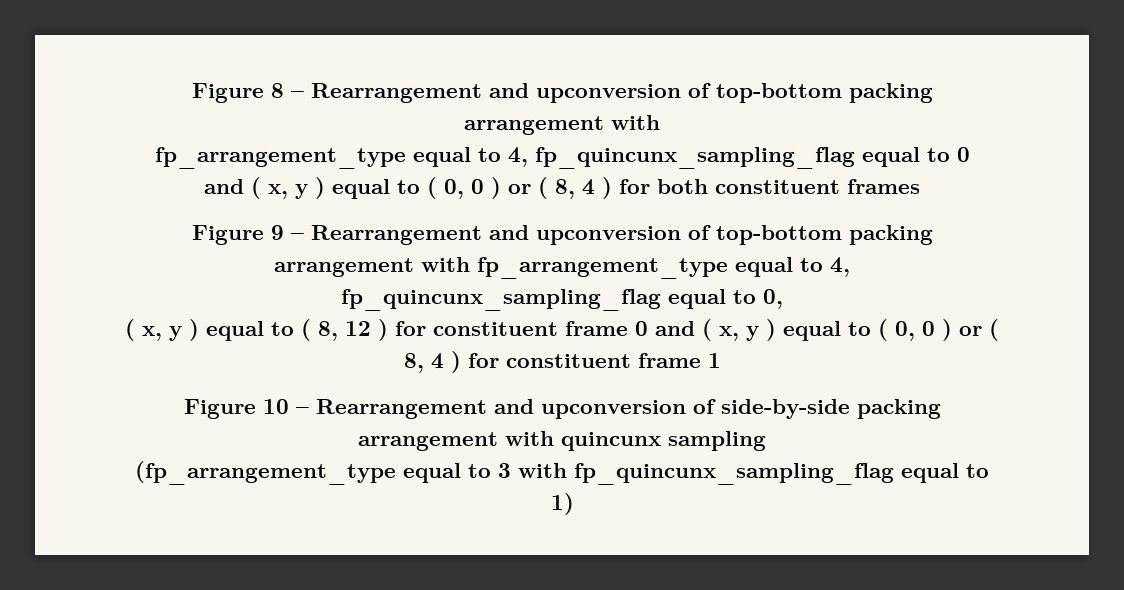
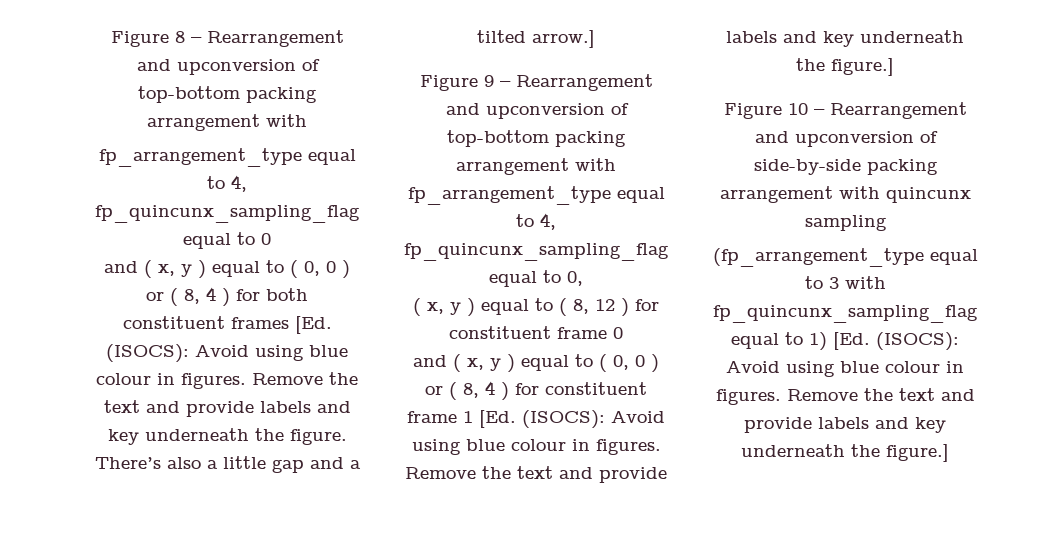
(920, 186) none -> [294,316,332,334] [106,344,348,363] [96,372,358,389] [103,400,351,417] [107,428,347,445] [94,456,361,473] [477,30,595,48] [Ed. (ISOCS): Avoid using blue colour in figures. Remove the text and provide labels and key underneath the figure. There’s also a little gap and a tilted arrow.]
(648, 328) none -> (623, 333) //
(721, 360) none -> [479,410,665,429] [411,439,661,455] [405,466,667,483] [726,30,964,47] [796,58,894,76] [Ed. (ISOCS): Avoid using blue colour in figures. Remove the text and provide labels and key underneath the figure.]
(574, 504) none -> [833,332,959,351] [726,361,964,377] [715,388,975,405] [744,417,946,433] [741,444,949,462] [Ed. (ISOCS): Avoid using blue colour in figures. Remove the text and provide labels and key underneath the figure.]

